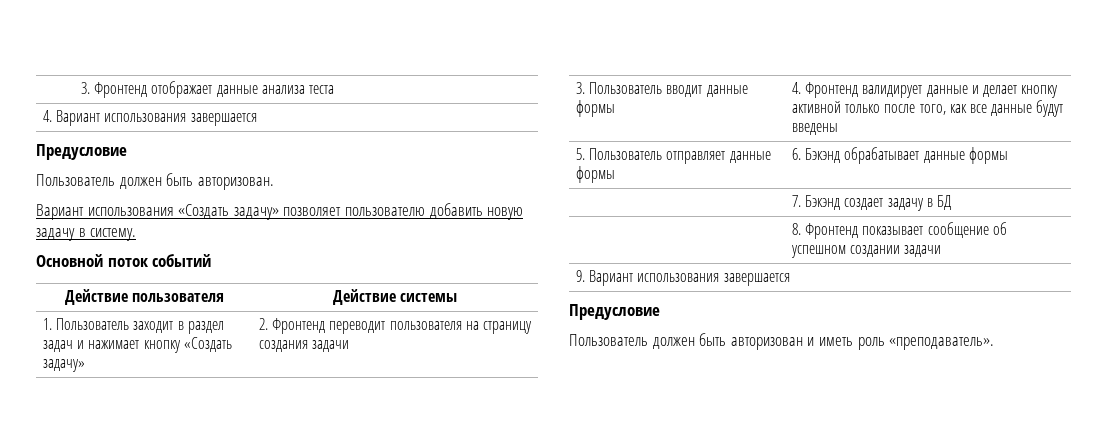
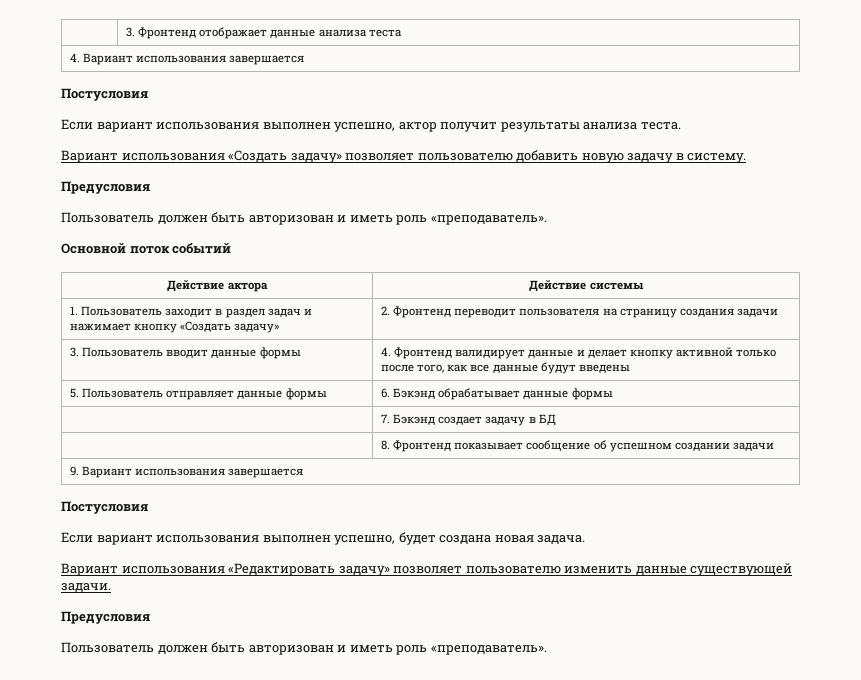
[36,144,127,160] [36,173,274,190] Предусловие // Пользователь должен быть авторизован. -> [61,88,148,101] [61,119,681,132] Постусловия // Если вариант использования выполнен успешно, актор получит результаты анализа теста.
(137, 234) none -> [61,181,150,194] [61,212,547,225] // Предусловия // Пользователь должен быть авторизован и иметь роль «преподаватель».
[132,293,225,302] пользователя -> [227,282,268,292] актора
[569,304,660,320] Предусловие -> [61,501,148,514] [61,532,586,545] [61,563,793,576] [61,583,111,593] [61,611,150,624] Постусловия // Если вариант использования выполнен успешно, будет создана новая задача. // Вариант использования «Редактировать задачу» позволяет пользователю изменить данные существующей задачи. // Предусловия

